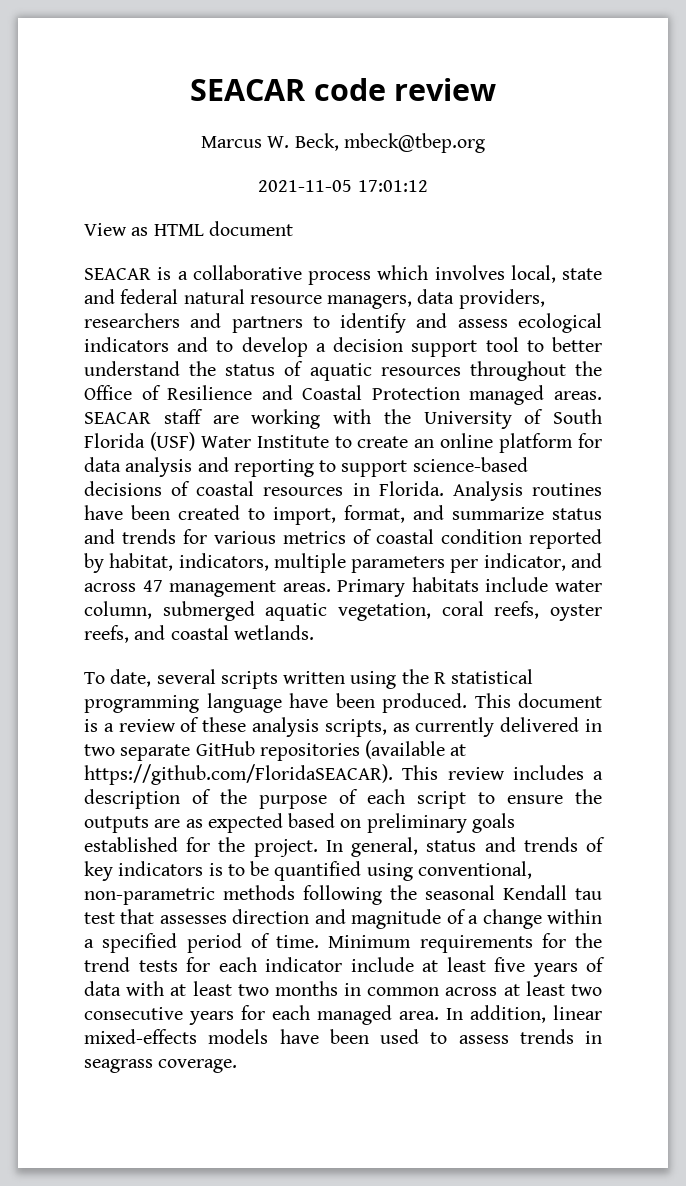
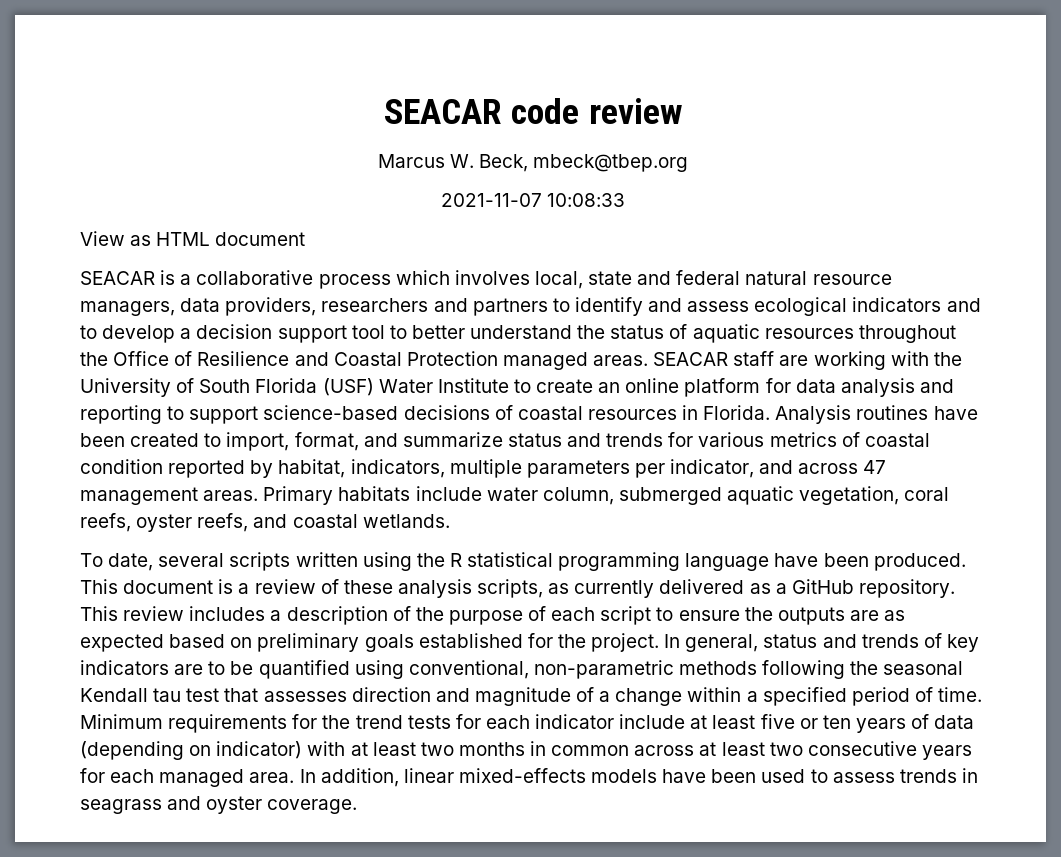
[258,180,428,192] 2021-11-05 17:01:12 -> [440,193,626,207] 2021-11-07 10:08:33
[585,719,602,732] [84,740,467,761] [84,764,393,785] in two separate GitHub repositories (available at https://github.com/FloridaSEACAR). -> [749,579,955,598] as a GitHub repository.
[208,863,223,876] is -> [174,664,204,675] are
(525, 964) none -> [799,715,851,729] or ten
(121, 988) none -> [80,741,303,760] (depending on indicator)
(153, 1066) none -> [167,796,263,814] and oyster

